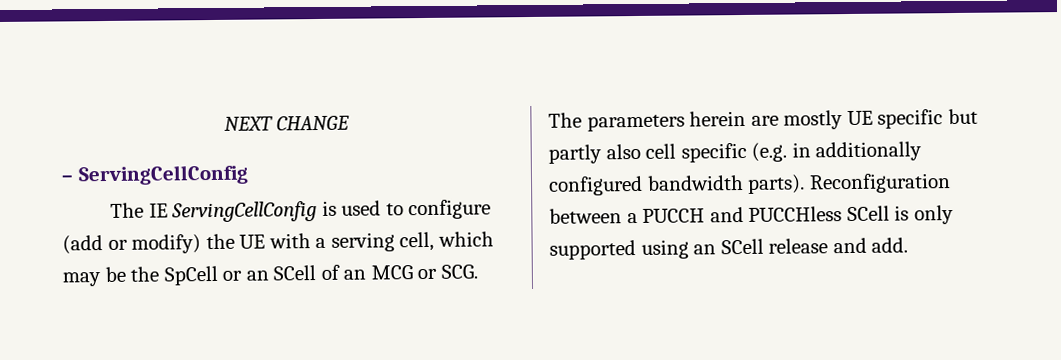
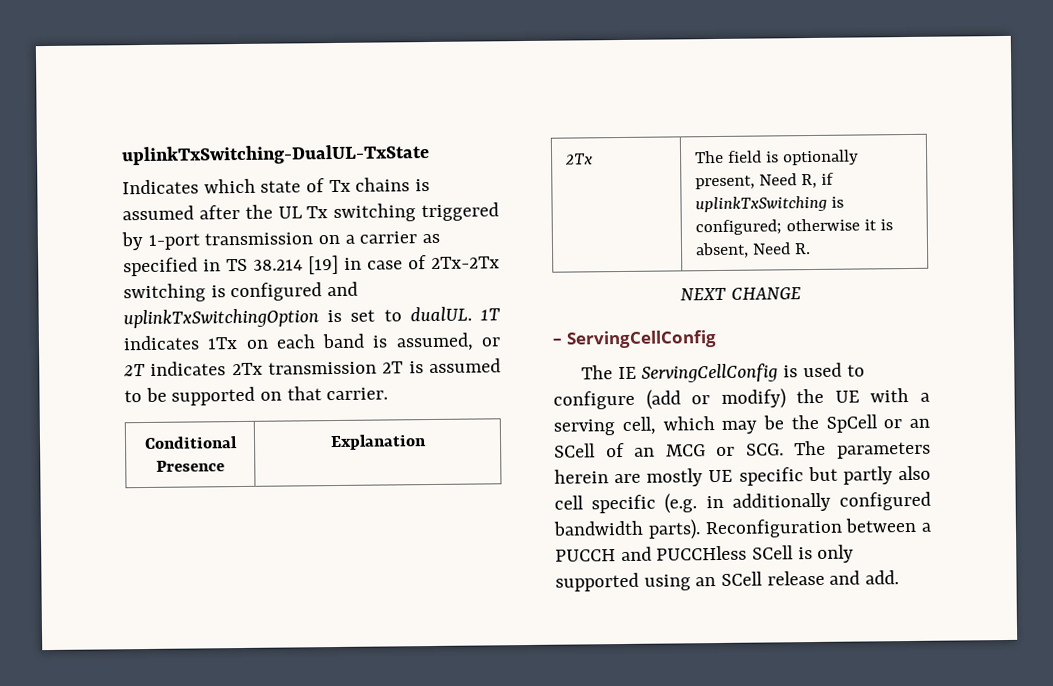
(223, 123) none -> [121,144,430,166] [122,177,431,195] [122,202,500,223] [121,231,441,251] [123,254,500,277] [123,281,359,303] [123,306,501,329] [123,332,501,352] [123,358,501,377] [124,386,389,406] [143,436,238,450] [156,460,225,472] [329,434,427,451] [564,153,593,166] [694,149,860,166] [694,172,835,190] [694,195,845,213] [694,218,894,236] [694,242,812,259] uplinkTxSwitching-DualUL-TxState // Indicates which state of Tx chains is assumed after the UL Tx switching triggered by 1-port transmission on a carrier as specified in TS 38.214 [19] in case of 2Tx-2Tx switching is configured and uplinkTxSwitchingOption is set to dualUL. 1T indicates 1Tx on each band is assumed, or 2T indicates 2Tx transmission 2T is assumed to be supported on that carrier. // Conditional Presence | Explanation // 2Tx | The field is optionally present, Need R, if uplinkTxSwitching is configured; otherwise it is absent, Need R. //

